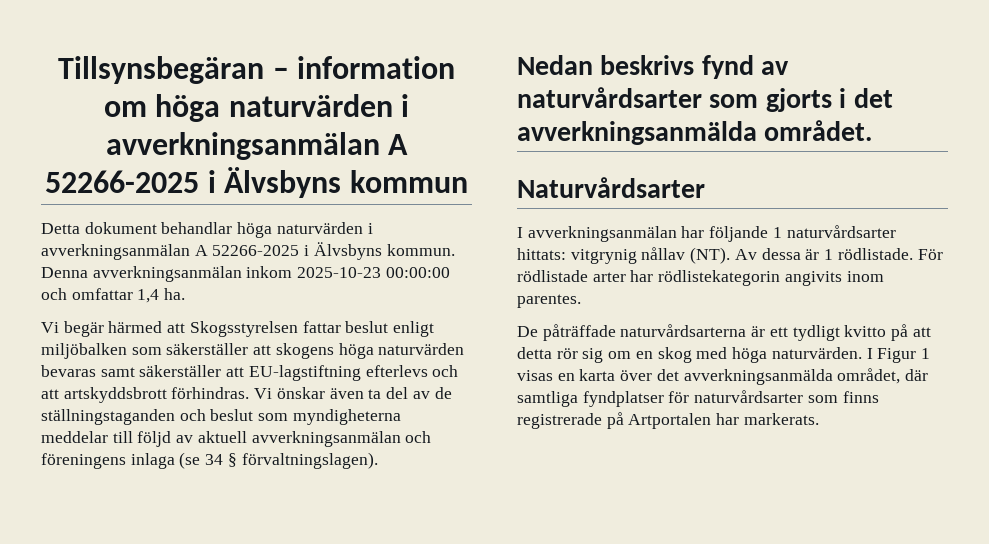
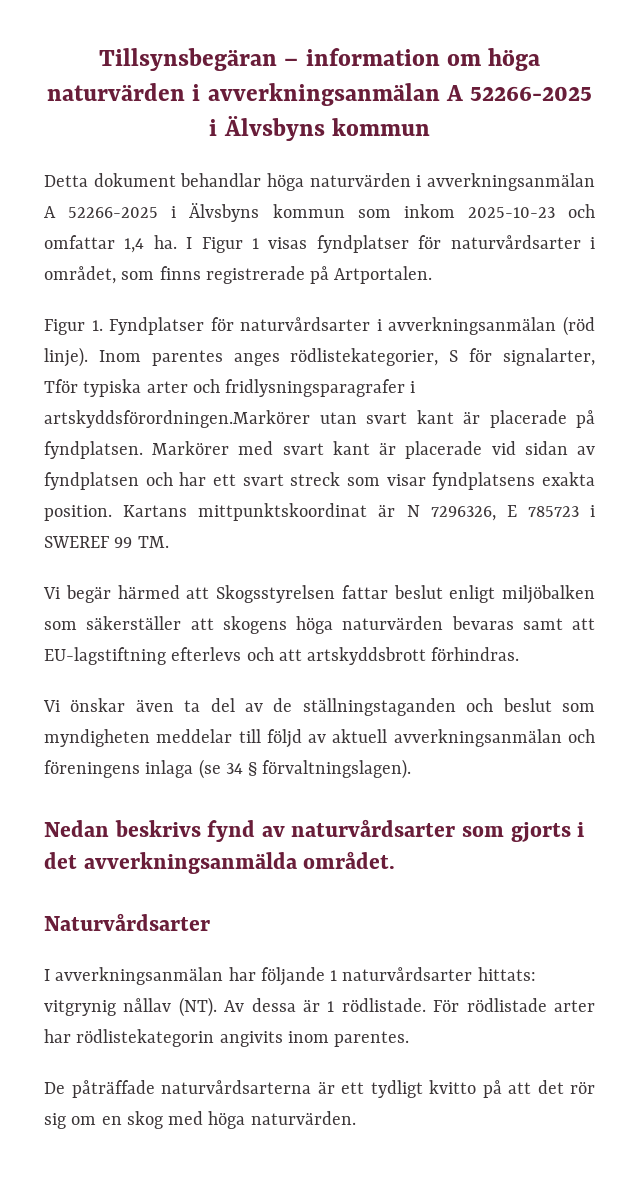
[386,244,455,256] [41,266,242,282] kommun. Denna avverkningsanmälan -> [272,204,391,218] kommun som
[385,267,450,278] 00:00:00 -> (555, 212) none
(186, 294) none -> [186,235,595,253] [44,266,433,284] [44,316,595,336] [44,347,595,367] [44,379,416,397] [44,410,595,428] [44,441,595,459] [44,472,595,490] [44,503,595,521] [44,536,169,548] I Figur 1 visas fyndplatser för naturvårdsarter i området, som finns registrerade på Artportalen. // Figur 1. Fyndplatser för naturvårdsarter i avverkningsanmälan (röd linje). Inom parentes anges rödlistekategorier, S för signalarter, Tför typiska arter och fridlysningsparagrafer i artskyddsförordningen.Markörer utan svart kant är placerade på fyndplatsen. Markörer med svart kant är placerade vid sidan av fyndplatsen och har ett svart streck som visar fyndplatsens exakta position. Kartans mittpunktskoordinat är N 7296326, E 785723 i SWEREF 99 TM.
[139,365,222,377] säkerställer -> (563, 624) none
(250, 393) none -> (520, 654) //
[292,409,401,425] myndigheterna -> [44,729,150,747] myndigheten
[517,347,552,359] detta -> [537,1080,564,1094] det
[866,348,930,363] [517,368,929,385] [517,390,879,407] [517,412,819,429] I Figur 1 visas en karta över det avverkningsanmälda området, där samtliga fyndplatser för naturvårdsarter som finns registrerade på Artportalen har markerats. -> (356, 1118) none

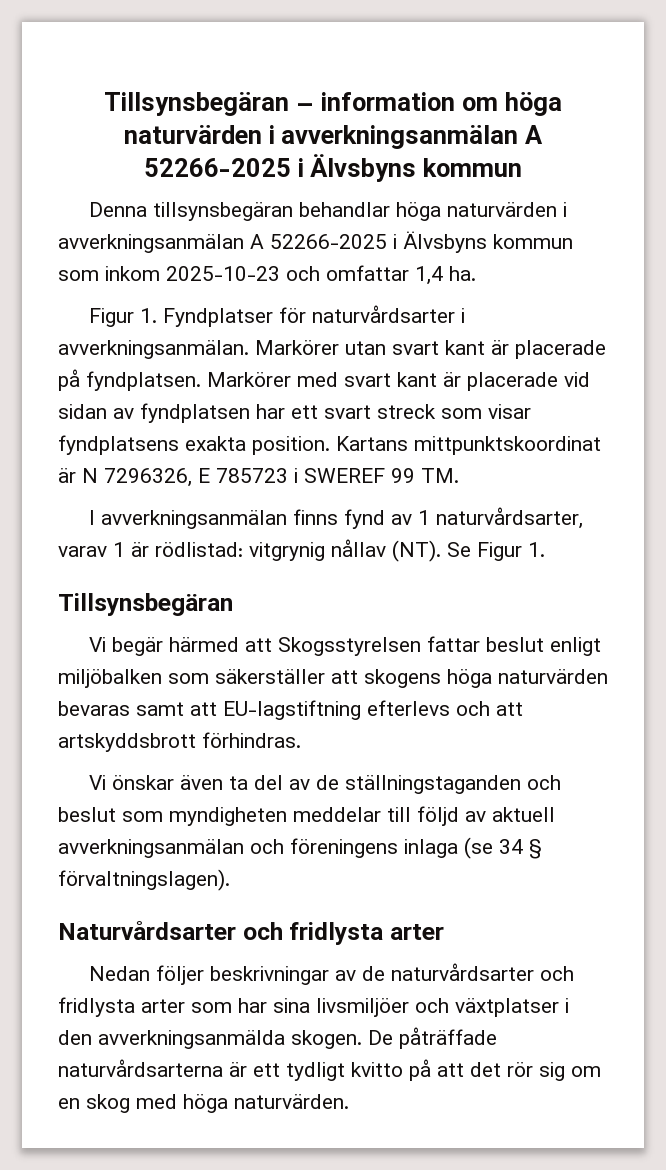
[44,173,176,187] Detta dokument -> [88,202,293,221] Denna tillsynsbegäran
[186,235,595,253] [44,266,433,284] I Figur 1 visas fyndplatser för naturvårdsarter i området, som finns registrerade på Artportalen. -> (476, 273) none
[388,316,595,336] [44,347,595,367] [44,379,416,397] [44,410,310,428] avverkningsanmälan (röd linje). Inom parentes anges rödlistekategorier, S för signalarter, Tför typiska arter och fridlysningsparagrafer i artskyddsförordningen.Markörer -> [58,340,339,359] avverkningsanmälan. Markörer
[145,472,173,486] och -> (250, 413) none
(169, 542) none -> [88,507,583,529] [58,539,545,562] [58,593,233,616] // I avverkningsanmälan finns fynd av 1 naturvårdsarter, varav 1 är rödlistad: vitgrynig nållav (NT). Se Figur 1. // Tillsynsbegäran
[44,819,585,842] [44,851,396,874] [44,913,210,931] [44,967,536,986] [44,997,595,1017] [44,1029,410,1047] Nedan beskrivs fynd av naturvårdsarter som gjorts i det avverkningsanmälda området. // Naturvårdsarter // I avverkningsanmälan har följande 1 naturvårdsarter hittats: vitgrynig nållav (NT). Av dessa är 1 rödlistade. För rödlistade arter har rödlistekategorin angivits inom parentes. // -> [58,921,444,945] [88,963,574,985] [58,997,569,1017] [58,1030,362,1049] Naturvårdsarter och fridlysta arter // Nedan följer beskrivningar av de naturvårdsarter och fridlysta arter som har sina livsmiljöer och växtplatser i den avverkningsanmälda skogen.

